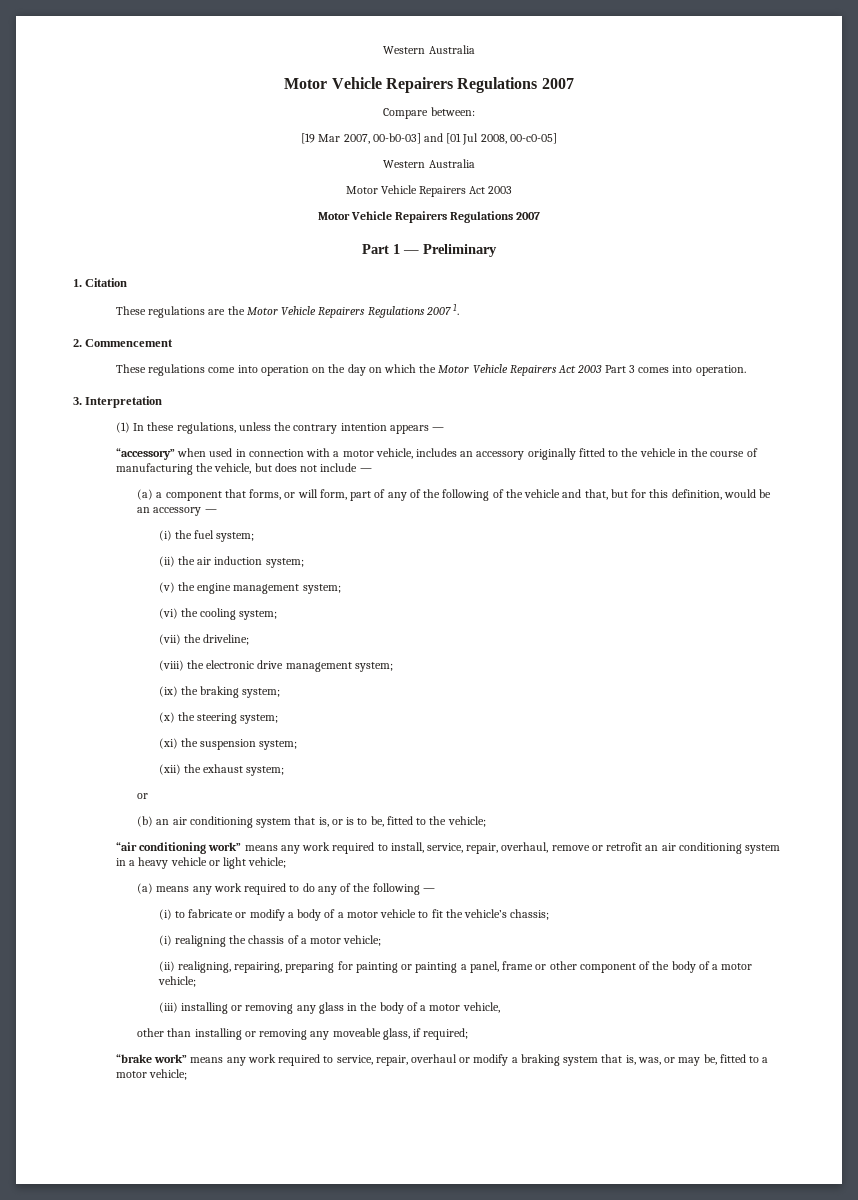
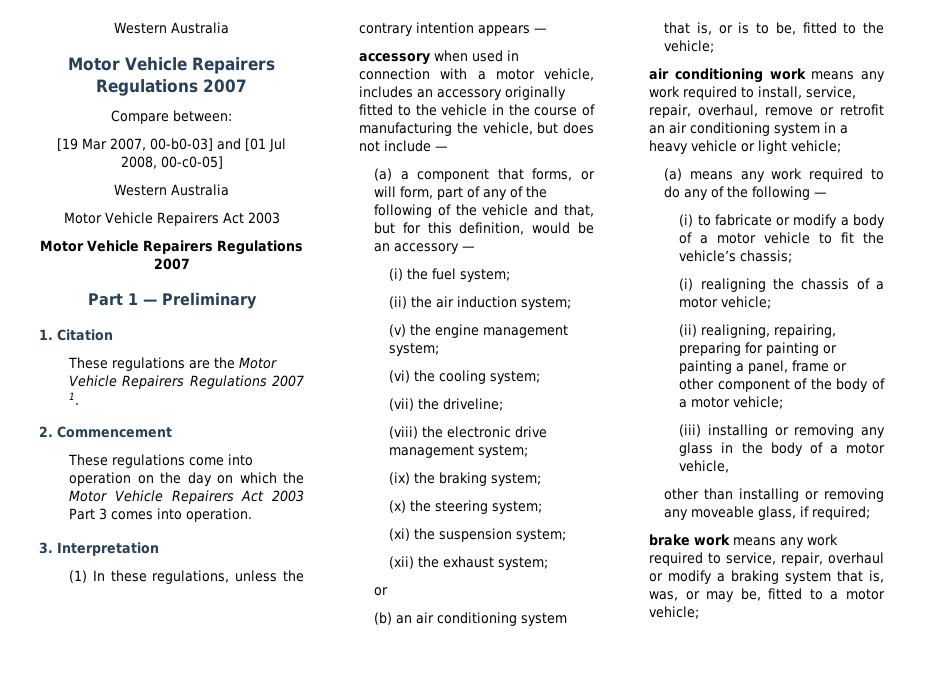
[115,448,175,460] “accessory” -> [359,53,431,65] accessory
[115,842,242,854] “air conditioning work” -> [649,68,806,83] air conditioning work
[115,1054,188,1063] “brake work” -> [649,534,731,546] brake work

